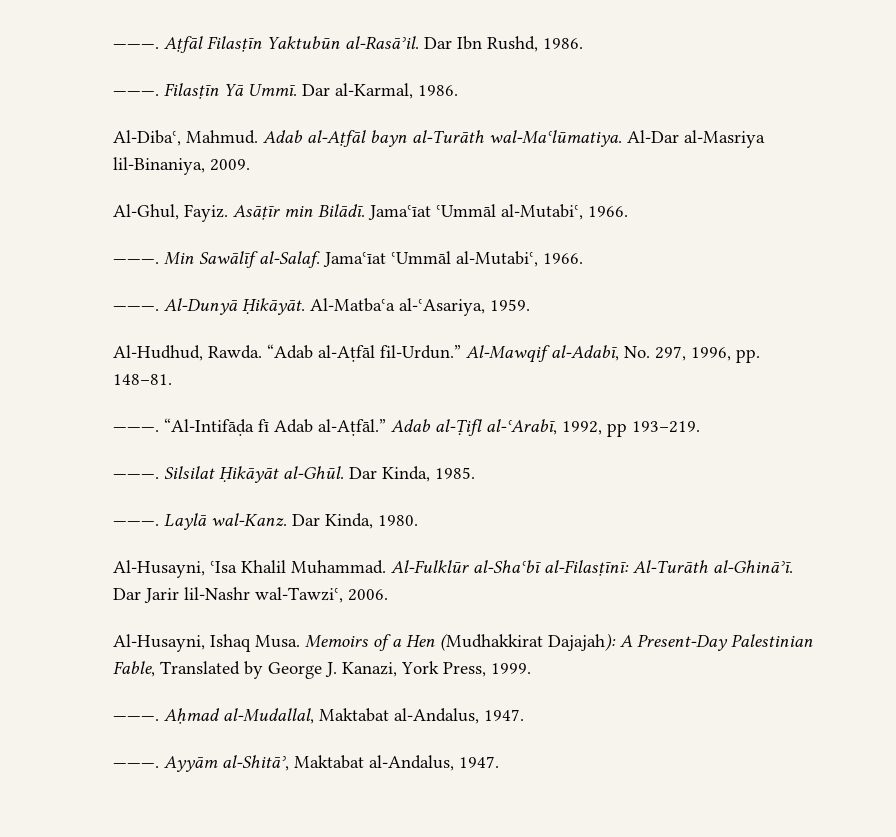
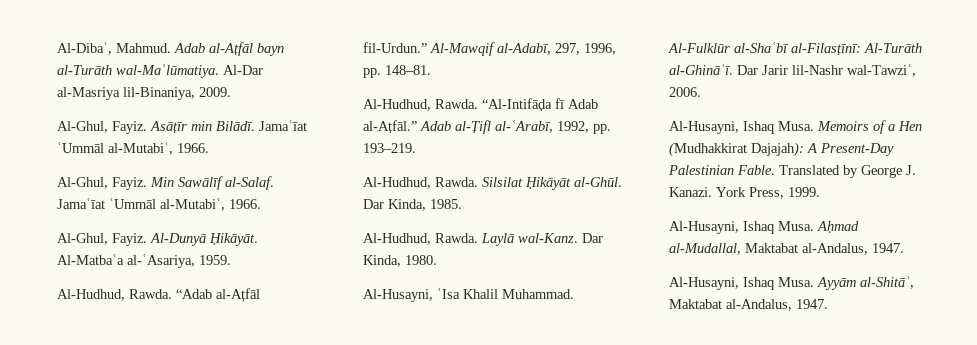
[113,36,584,53] [113,83,459,99] ———. Aṭfāl Filasṭīn Yaktubūn al-Rasāʾil. Dar Ibn Rushd, 1986. // ———. Filasṭīn Yā Ummī. Dar al-Karmal, 1986. // -> (57, 48) none
[113,259,160,264] ———. -> [57,177,148,190] Al-Ghul, Fayiz.
[113,306,160,311] ———. -> [57,233,148,246] Al-Ghul, Fayiz.
[624,346,651,358] No. -> (552, 49) none
[113,427,160,432] ———. -> [363,99,479,111] Al-Hudhud, Rawda.
[607,423,628,437] pp -> [593,124,612,134] pp.
[113,474,160,479] ———. -> [363,177,479,189] Al-Hudhud, Rawda.
[113,521,160,526] ———. -> [363,233,479,245] Al-Hudhud, Rawda.
[113,661,156,677] Fable, -> [737,165,776,175] Fable.
[342,662,398,677] Kanazi, -> [669,187,713,197] Kanazi.
[113,716,160,721] ———. -> [669,221,815,234] Al-Husayni, Ishaq Musa.
[113,763,160,768] ———. -> [669,277,815,290] Al-Husayni, Ishaq Musa.

